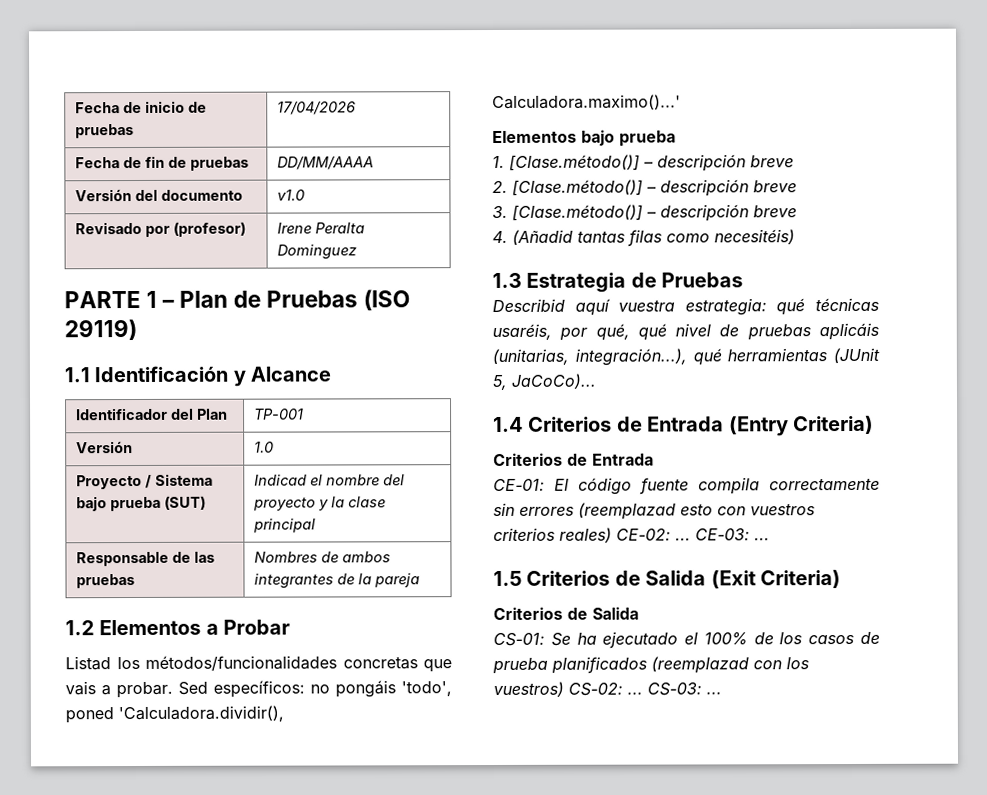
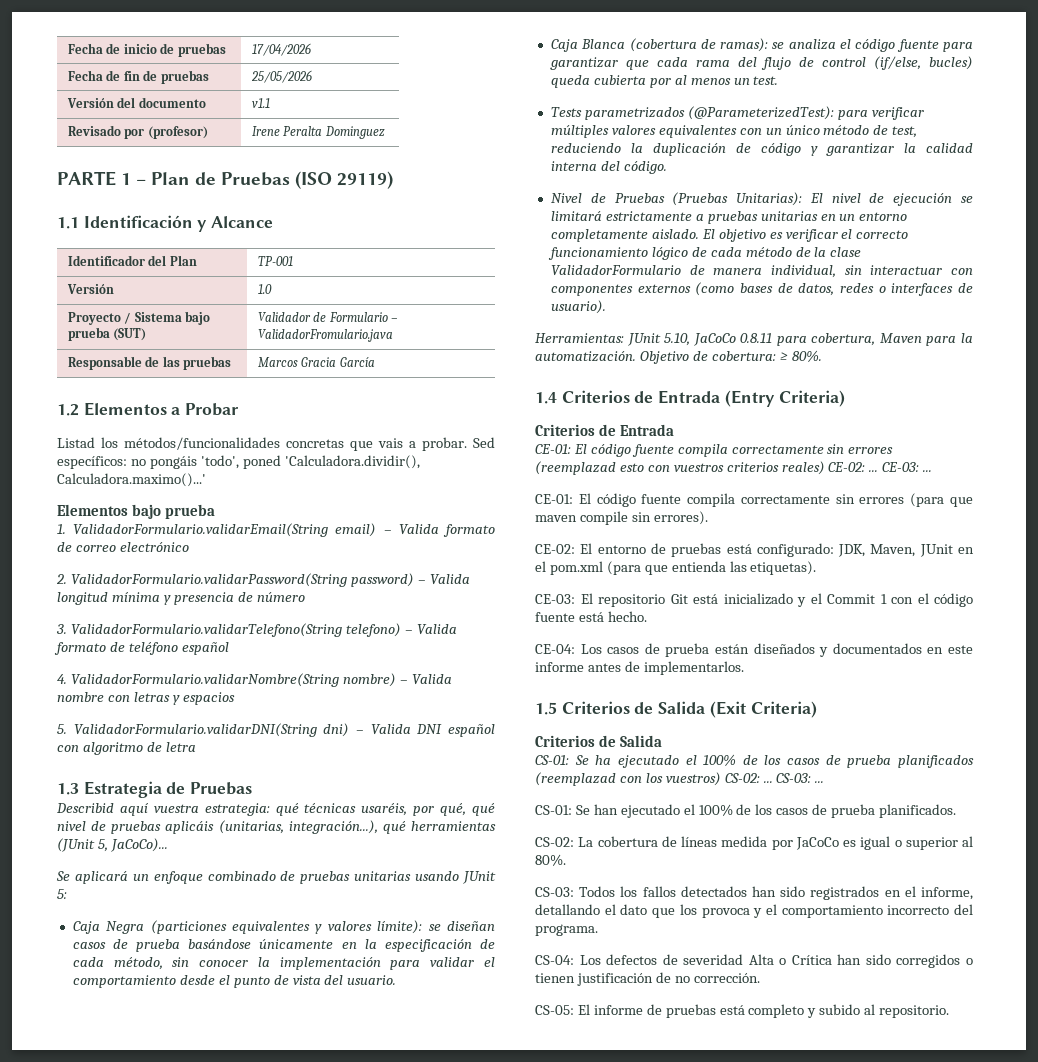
[276,156,374,170] DD/MM/AAAA -> [250,70,312,83] 25/05/2026
[276,189,306,201] v1.0 -> [251,98,270,108] v1.1
[253,474,405,486] [252,496,386,511] [252,518,316,533] [75,551,215,567] [75,574,135,589] [253,551,391,563] [253,573,420,589] Indicad el nombre del proyecto y la clase principal // Responsable de las pruebas | Nombres de ambos integrantes de la pareja -> [257,312,399,322] [257,329,393,342] [67,356,232,370] [257,357,375,367] Validador de Formulario – ValidadorFromulario.java // Responsable de las pruebas | Marcos Gracia García
[509,154,794,172] [492,179,797,197] [492,204,797,222] [492,229,795,247] [Clase.método()] – descripción breve // 2. [Clase.método()] – descripción breve // 3. [Clase.método()] – descripción breve // 4. (Añadid tantas filas como necesitéis) -> [73,523,495,537] [57,542,189,552] [56,573,470,587] [57,592,305,605] [56,623,457,637] [54,642,229,655] [57,673,452,687] [57,692,235,705] [57,723,496,737] [57,742,196,755] ValidadorFormulario.validarEmail(String email) – Valida formato de correo electrónico // 2. ValidadorFormulario.validarPassword(String password) – Valida longitud mínima y presencia de número // 3. ValidadorFormulario.validarTelefono(String telefono) – Valida formato de teléfono español // 4. ValidadorFormulario.validarNombre(String nombre) – Valida nombre con letras y espacios // 5. ValidadorFormulario.validarDNI(String dni) – Valida DNI español con algoritmo de letra
(596, 381) none -> [56,871,497,884] [57,889,67,899] [72,920,496,934] [72,939,496,952] [72,957,496,970] [72,975,397,988] [550,38,973,52] [549,56,973,70] [550,75,779,88] [550,106,924,120] [550,125,918,138] [550,143,974,156] [550,161,667,174] [550,192,974,206] [550,211,908,224] [550,229,909,242] [547,247,862,260] [550,265,973,278] [550,282,973,296] [550,300,606,314] [535,333,973,346] [535,350,822,364] // Se aplicará un enfoque combinado de pruebas unitarias usando JUnit 5: // Caja Negra (particiones equivalentes y valores límite): se diseñan casos de prueba basándose únicamente en la especificación de cada método, sin conocer la implementación para validar el comportamiento desde el punto de vista del usuario. // Caja Blanca (cobertura de ramas): se analiza el código fuente para garantizar que cada rama del flujo de control (if/else, bucles) queda cubierta por al menos un test. // Tests parametrizados (@ParameterizedTest): para verificar múltiples valores equivalentes con un único método de test, reduciendo la duplicación de código y garantizar la calidad interna del código. // Nivel de Pruebas (Pruebas Unitarias): El nivel de ejecución se limitará estrictamente a pruebas unitarias en un entorno completamente aislado. El objetivo es verificar el correcto funcionamiento lógico de cada método de la clase ValidadorFormulario de manera individual, sin interactuar con componentes externos (como bases de datos, redes o interfaces de usuario). // Herramientas: JUnit 5.10, JaCoCo 0.8.11 para cobertura, Maven para la automatización. Objetivo de cobertura: ≥ 80%.
(770, 539) none -> [535,493,973,507] [535,511,708,525] [535,543,975,557] [535,561,817,575] [535,593,973,607] [535,611,647,622] [535,643,974,657] [535,661,744,675] // CE-01: El código fuente compila correctamente sin errores (para que maven compile sin errores). // CE-02: El entorno de pruebas está configurado: JDK, Maven, JUnit en el pom.xml (para que entienda las etiquetas). // CE-03: El repositorio Git está inicializado y el Commit 1 con el código fuente está hecho. // CE-04: Los casos de prueba están diseñados y documentados en este informe antes de implementarlos.
(722, 693) none -> [535,804,957,818] [535,836,973,850] [535,854,566,866] [535,886,973,900] [535,904,973,918] [535,924,598,936] [535,954,973,968] [535,972,760,986] [535,1004,950,1018] // CS-01: Se han ejecutado el 100% de los casos de prueba planificados. // CS-02: La cobertura de líneas medida por JaCoCo es igual o superior al 80%. // CS-03: Todos los fallos detectados han sido registrados en el informe, detallando el dato que los provoca y el comportamiento incorrecto del programa. // CS-04: Los defectos de severidad Alta o Crítica han sido corregidos o tienen justificación de no corrección. // CS-05: El informe de pruebas está completo y subido al repositorio.

